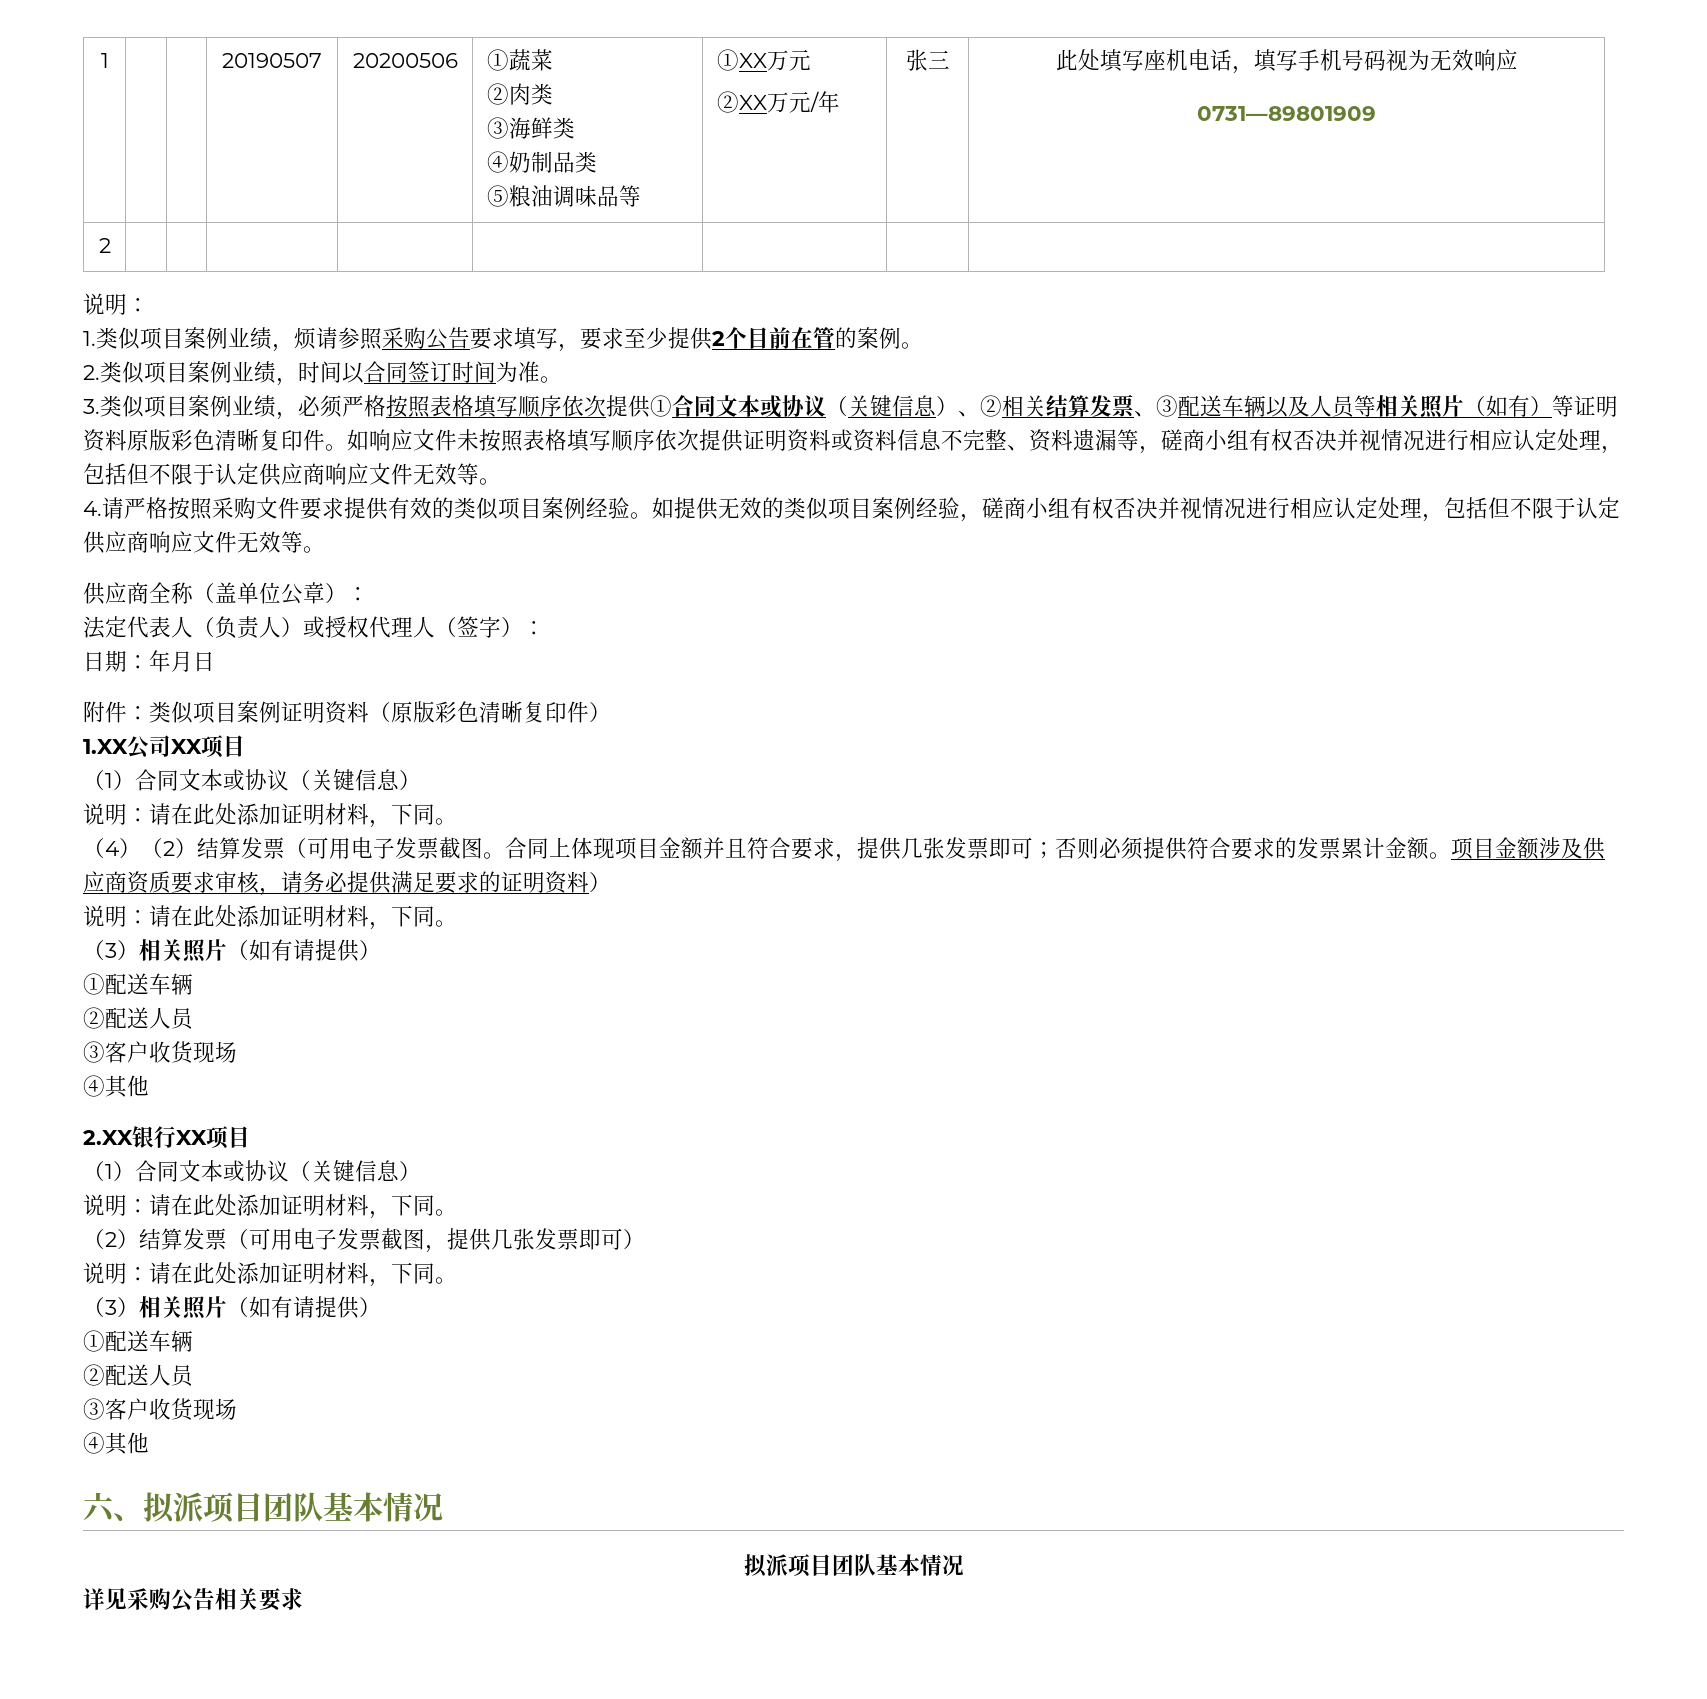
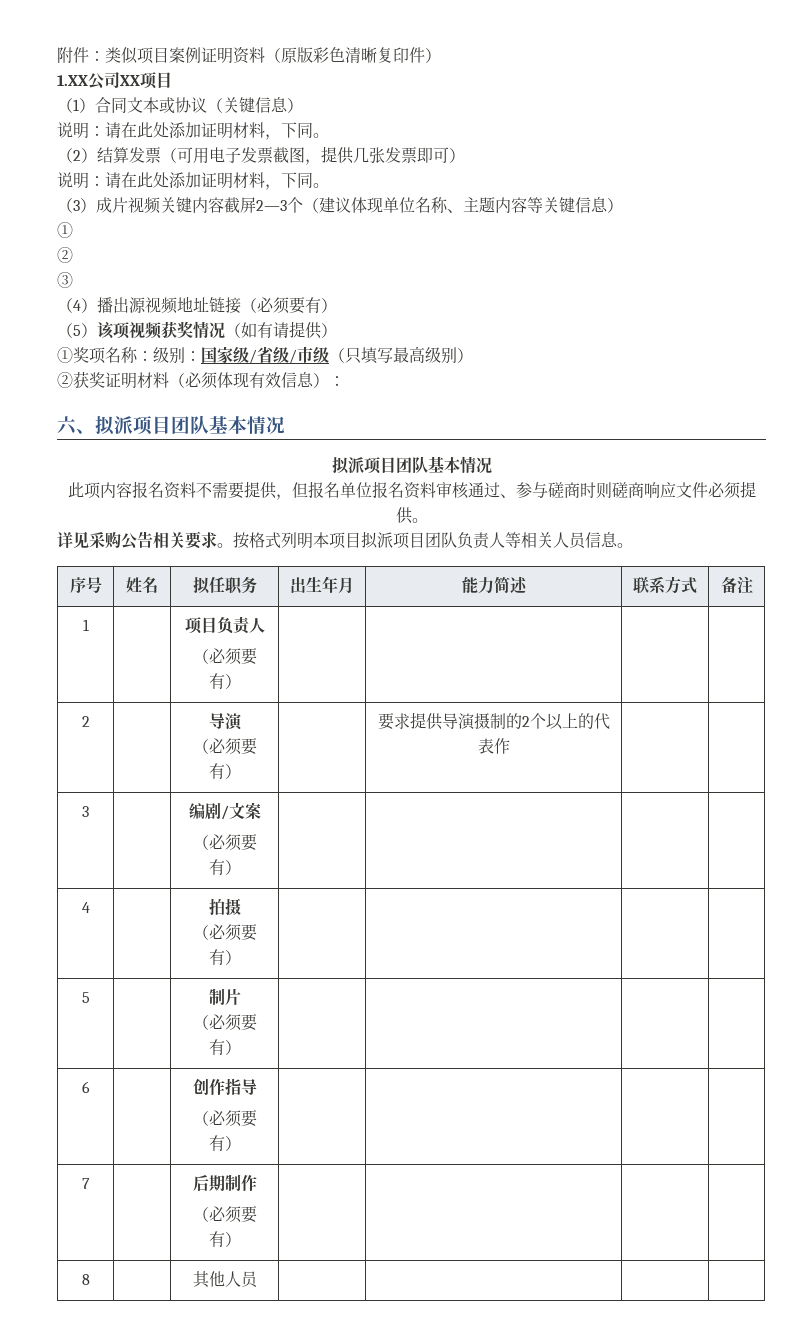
[100,53,109,68] [222,53,322,68] [352,53,458,68] [486,49,553,71] [486,83,553,105] [486,117,575,139] [486,151,597,173] [486,185,641,207] [716,49,811,71] [716,91,840,113] [905,49,950,71] [1055,49,1518,74] [1197,106,1376,121] [98,238,111,253] [83,293,149,315] [83,327,923,352] [83,361,562,386] [83,394,1618,420] [83,429,1623,454] [83,463,501,486] [83,497,1620,522] [83,531,325,554] [83,582,369,605] [83,616,545,639] [83,650,215,672] 1 | | | 20190507 | 20200506 | ①蔬菜 // ②肉类 // ③海鲜类 // ④奶制品类 // ⑤粮油调味品等 | ①XX万元 // ②XX万元/年 | 张三 | 此处填写座机电话，填写手机号码视为无效响应 // 0731—89801909 // 2 | | | | | | | | // 说明： // 1.类似项目案例业绩，烦请参照采购公告要求填写，要求至少提供2个目前在管的案例。 // 2.类似项目案例业绩，时间以合同签订时间为准。 // 3.类似项目案例业绩，必须严格按照表格填写顺序依次提供①合同文本或协议（关键信息）、②相关结算发票、③配送车辆以及人员等相关照片（如有）等证明资料原版彩色清晰复印件。如响应文件未按照表格填写顺序依次提供证明资料或资料信息不完整、资料遗漏等，磋商小组有权否决并视情况进行相应认定处理，包括但不限于认定供应商响应文件无效等。 // 4.请严格按照采购文件要求提供有效的类似项目案例经验。如提供无效的类似项目案例经验，磋商小组有权否决并视情况进行相应认定处理，包括但不限于认定供应商响应文件无效等。 // 供应商全称（盖单位公章）： // 法定代表人（负责人）或授权代理人（签字）： // 日期：年月日 // -> (57, 55) none
[83,837,1605,862] [83,871,611,896] [83,905,457,930] [83,939,381,963] [83,973,193,995] [83,1007,194,1030] [83,1041,237,1064] [83,1075,149,1098] [83,1126,250,1149] [83,1160,421,1182] [83,1194,457,1219] // （4）（2）结算发票（可用电子发票截图。合同上体现项目金额并且符合要求，提供几张发票即可；否则必须提供符合要求的发票累计金额。项目金额涉及供应商资质要求审核，请务必提供满足要求的证明资料） // 说明：请在此处添加证明材料，下同。 // （3）相关照片（如有请提供） // ①配送车辆 // ②配送人员 // ③客户收货现场 // ④其他 // 2.XX银行XX项目 // （1）合同文本或协议（关键信息） // 说明：请在此处添加证明材料，下同。 -> (329, 135) none
[139,1296,381,1320] [83,1330,193,1352] [83,1364,194,1387] [83,1398,237,1421] [83,1432,149,1455] 相关照片（如有请提供） // ①配送车辆 // ②配送人员 // ③客户收货现场 // ④其他 -> [96,197,623,214] [57,222,73,238] [57,247,73,263] [57,272,73,288] [57,296,337,314] [57,321,337,339] [57,346,473,364] [57,371,345,389] 成片视频关键内容截屏2—3个（建议体现单位名称、主题内容等关键信息） // ① // ② // ③ // （4）播出源视频地址链接（必须要有） // （5）该项视频获奖情况（如有请提供） // ①奖项名称：级别：国家级/省级/市级（只填写最高级别） // ②获奖证明材料（必须体现有效信息）：
(964, 1565) none -> [67,481,756,500] [395,507,428,524] // 此项内容报名资料不需要提供，但报名单位报名资料审核通过、参与磋商时则磋商响应文件必须提供。
(303, 1599) none -> [217,531,633,549] [69,577,102,593] [126,576,158,593] [192,576,257,595] [290,576,354,594] [461,576,527,594] [633,576,697,594] [720,576,753,594] [82,619,89,631] [184,616,265,634] [192,648,257,665] [208,673,241,689] [81,716,90,727] [208,713,244,731] [192,738,257,755] [208,763,241,779] [377,712,610,730] [477,738,510,754] [82,806,89,817] [188,802,261,820] [192,834,257,851] [208,859,241,875] [81,902,90,913] [208,898,241,915] [192,924,257,941] [208,949,241,965] [81,992,90,1003] [208,988,241,1005] [192,1014,257,1031] [208,1039,241,1055] [81,1081,90,1093] [192,1078,257,1095] [192,1110,257,1127] [208,1135,241,1151] [81,1178,90,1189] [192,1174,257,1192] [192,1206,257,1223] [208,1231,241,1247] [81,1274,90,1285] [192,1271,258,1288] 。按格式列明本项目拟派项目团队负责人等相关人员信息。 // 序号 | 姓名 | 拟任职务 | 出生年月 | 能力简述 | 联系方式 | 备注 // 1 | | 项目负责人 // （必须要有） | | | | // 2 | | 导演 // （必须要有） | | 要求提供导演摄制的2个以上的代表作 | | // 3 | | 编剧/文案 // （必须要有） | | | | // 4 | | 拍摄 // （必须要有） | | | | // 5 | | 制片 // （必须要有） | | | | // 6 | | 创作指导 // （必须要有） | | | | // 7 | | 后期制作 // （必须要有） | | | | // 8 | | 其他人员 | | | |

